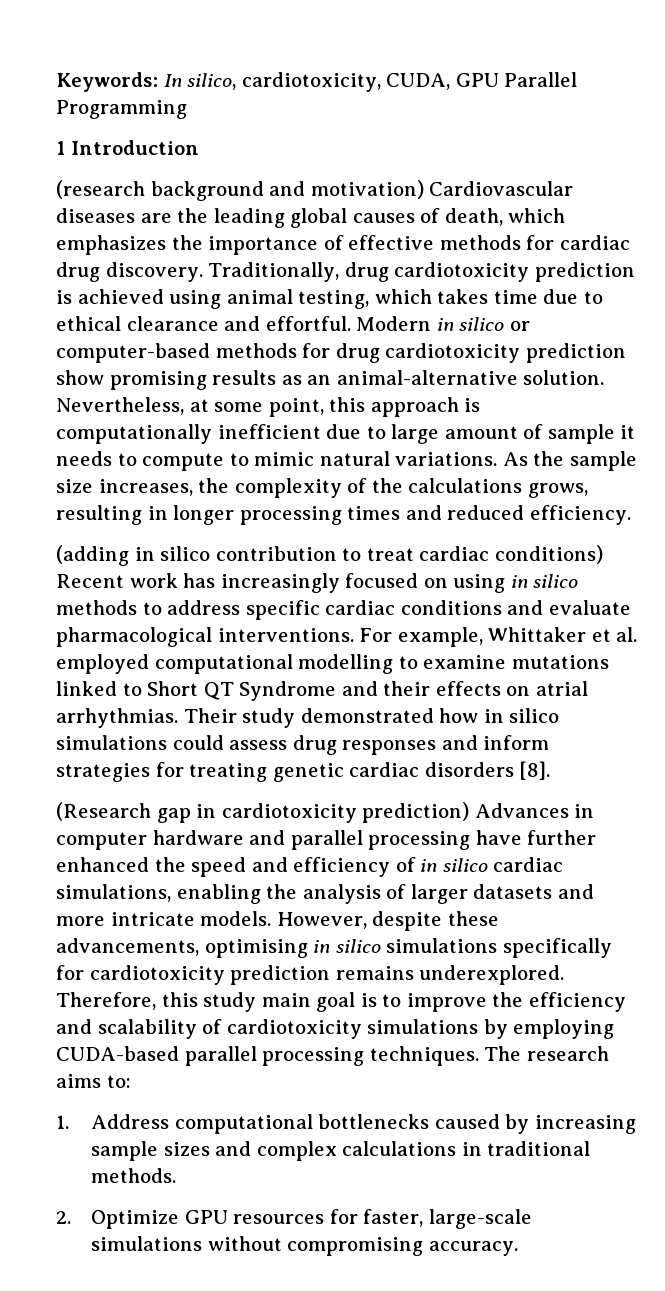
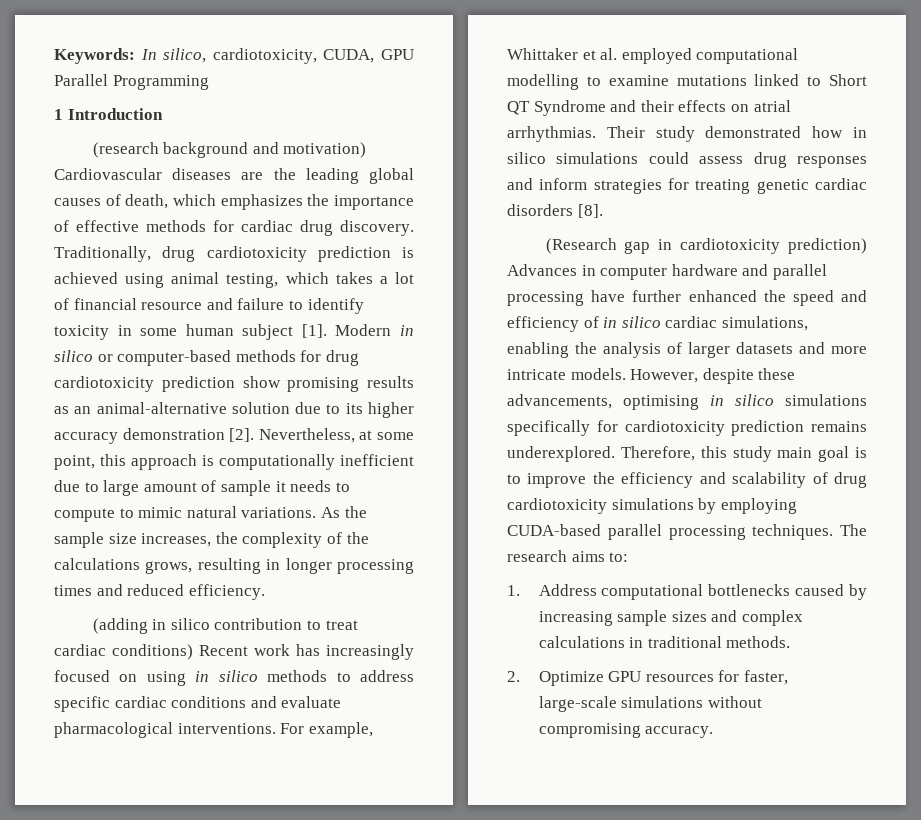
[493,289,603,304] [56,316,351,331] time due to ethical clearance and effortful. -> [379,272,415,284] [54,298,364,314] [54,324,327,340] a lot of financial resource and failure to identify toxicity in some human subject [1].
[523,370,605,385] solution. -> [231,402,414,418] [54,428,255,444] solution due to its higher accuracy demonstration [2].
(223, 1026) none -> [834,472,867,488] drug

